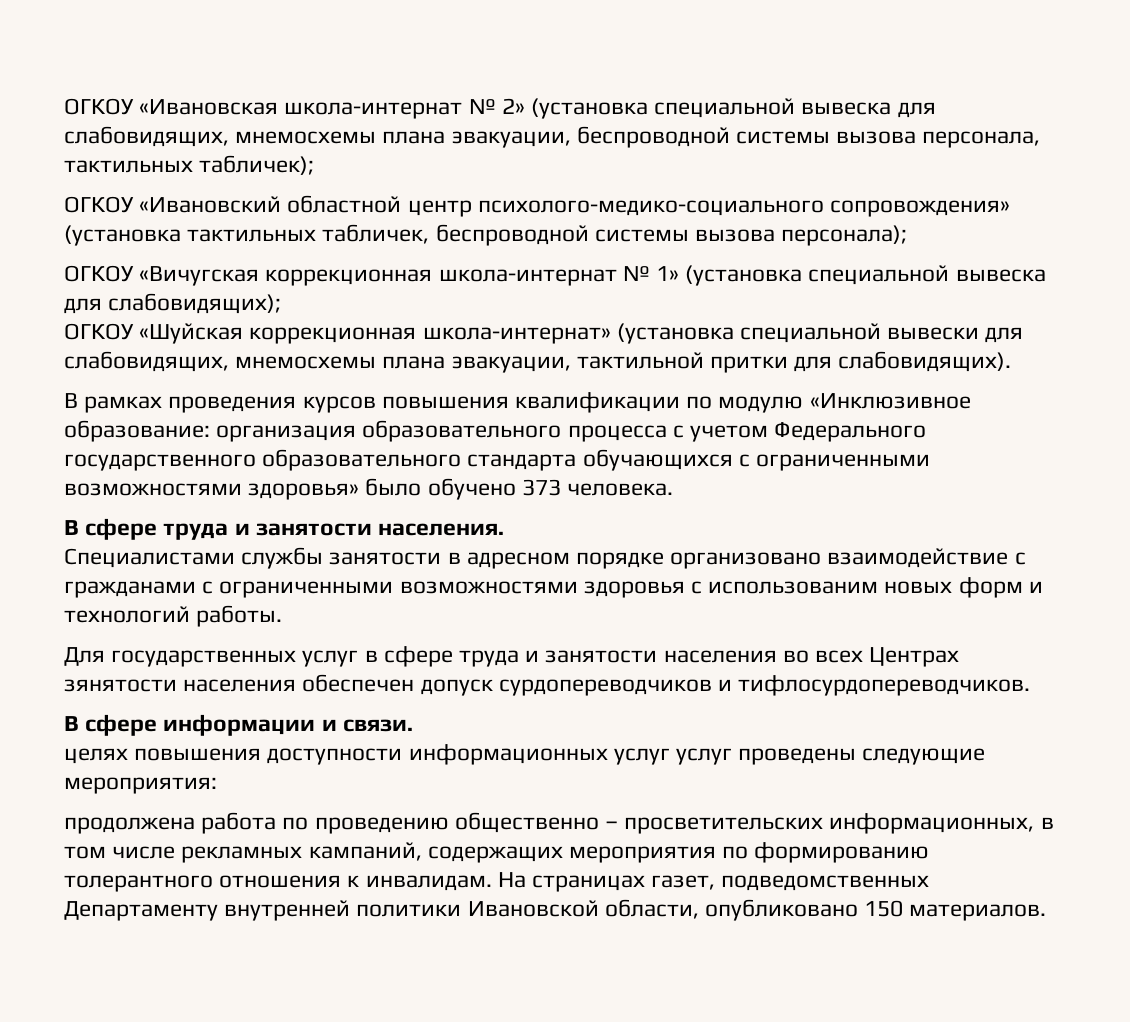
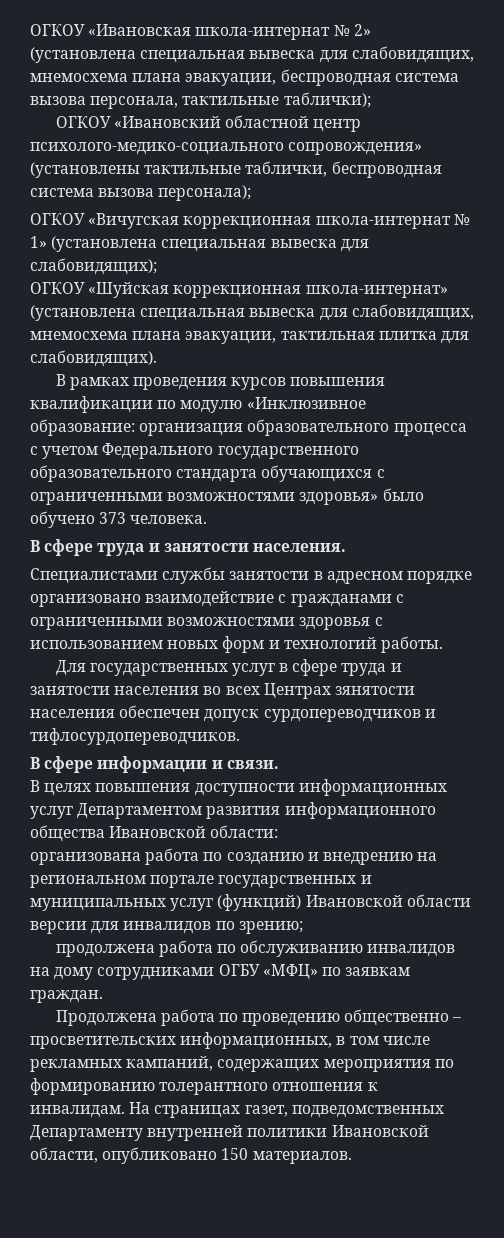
[531,98,936,119] [64,126,1041,148] [64,155,315,175] (установка специальной вывеска для слабовидящих, мнемосхемы плана эвакуации, беспроводной системы вызова персонала, тактильных табличек); -> [30,46,474,63] [30,69,459,86] [30,92,371,109] (установлена специальная вывеска для слабовидящих, мнемосхема плана эвакуации, беспроводная система вызова персонала, тактильные таблички);
[64,224,689,246] (установка тактильных табличек, беспроводной системы -> [30,161,442,178] [30,188,94,197] (установлены тактильные таблички, беспроводная система
[685,265,950,286] (установка специальной -> [51,236,267,252] (установлена специальная
[616,323,1024,344] [64,351,789,373] (установка специальной вывески для слабовидящих, мнемосхемы плана эвакуации, тактильной притки -> [30,304,474,321] [30,331,437,344] (установлена специальная вывеска для слабовидящих, мнемосхема плана эвакуации, тактильная плитка
[708,581,879,594] использованим -> [30,640,163,649] использованием
(413, 725) none -> [30,780,40,792] В
[676,748,986,765] [64,777,217,794] [64,817,195,834] услуг проведены следующие мероприятия: // продолжена -> [77,802,436,819] [30,825,279,842] [30,848,438,865] [30,875,372,888] [30,894,471,911] [30,921,303,934] [55,940,456,957] [30,964,411,980] [30,990,103,1003] [55,1010,157,1026] Департаментом развития информационного общества Ивановской области: // организована работа по созданию и внедрению на региональном портале государственных и муниципальных услуг (функций) Ивановской области версии для инвалидов по зрению; // продолжена работа по обслуживанию инвалидов на дому сотрудниками ОГБУ «МФЦ» по заявкам граждан. // Продолжена

